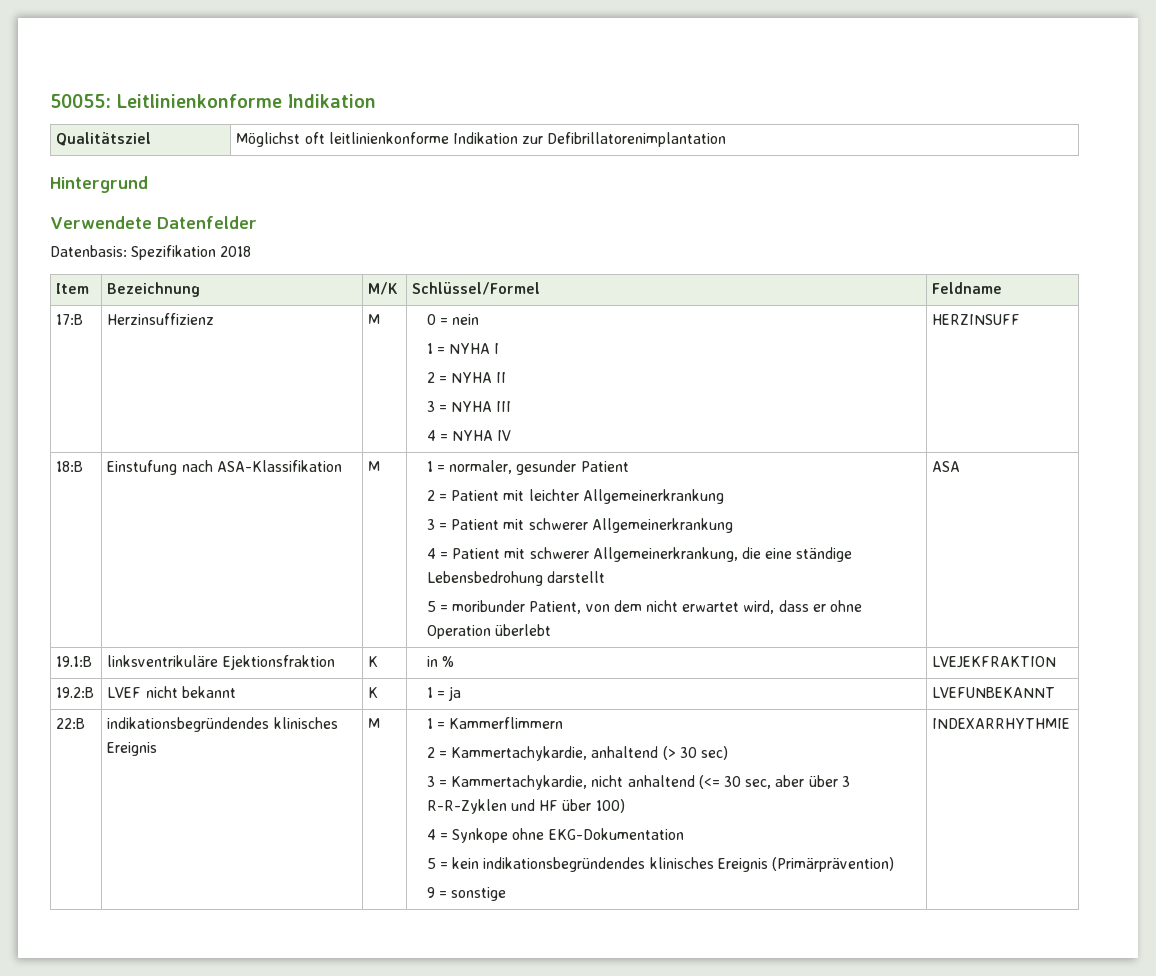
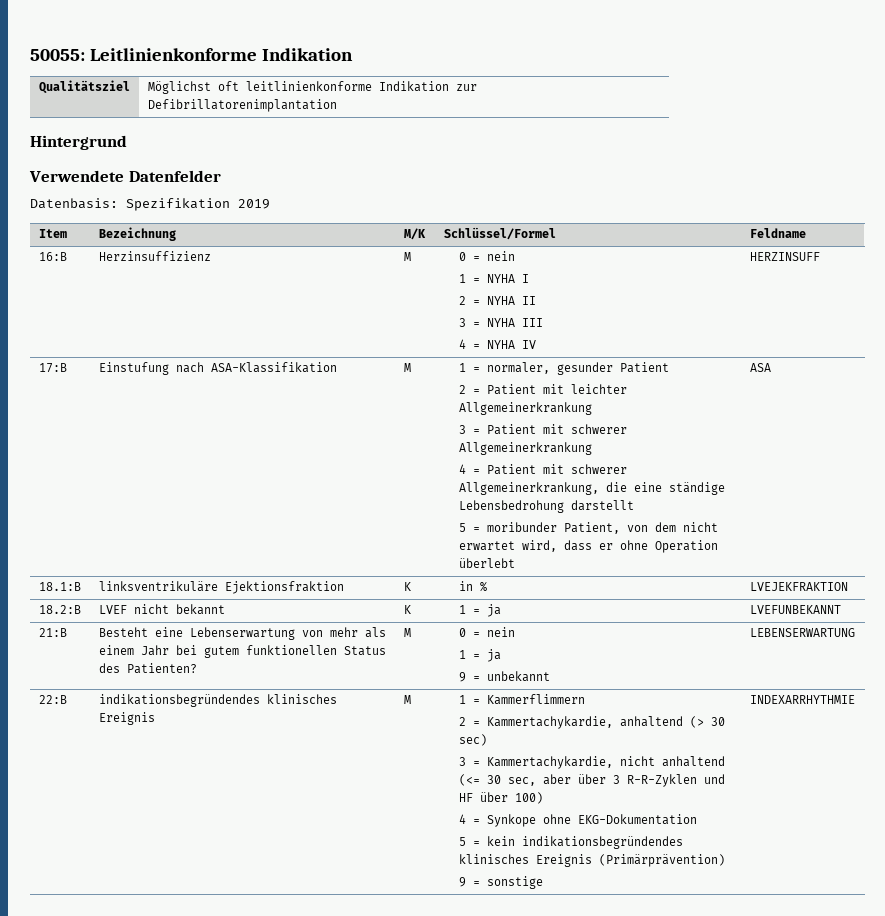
[220,246,252,257] 2018 -> [238,199,270,209] 2019
[56,314,84,325] 17:B -> [38,252,67,261] 16:B
[56,461,84,472] 18:B -> [38,363,67,373] 17:B
[56,656,93,667] 19.1:B -> [38,582,81,591] 18.1:B
[56,687,95,698] 19.2:B -> [38,605,81,614] 18.2:B
(1056, 692) none -> [38,628,67,637] [98,627,386,640] [98,645,386,658] [98,663,197,674] [403,628,411,637] [458,627,515,637] [458,649,501,662] [458,671,550,682] [749,628,855,637] // 21:B | Besteht eine Lebenserwartung von mehr als einem Jahr bei gutem funktionellen Status des Patienten? | M | 0 = nein // 1 = ja // 9 = unbekannt | LEBENSERWARTUNG

